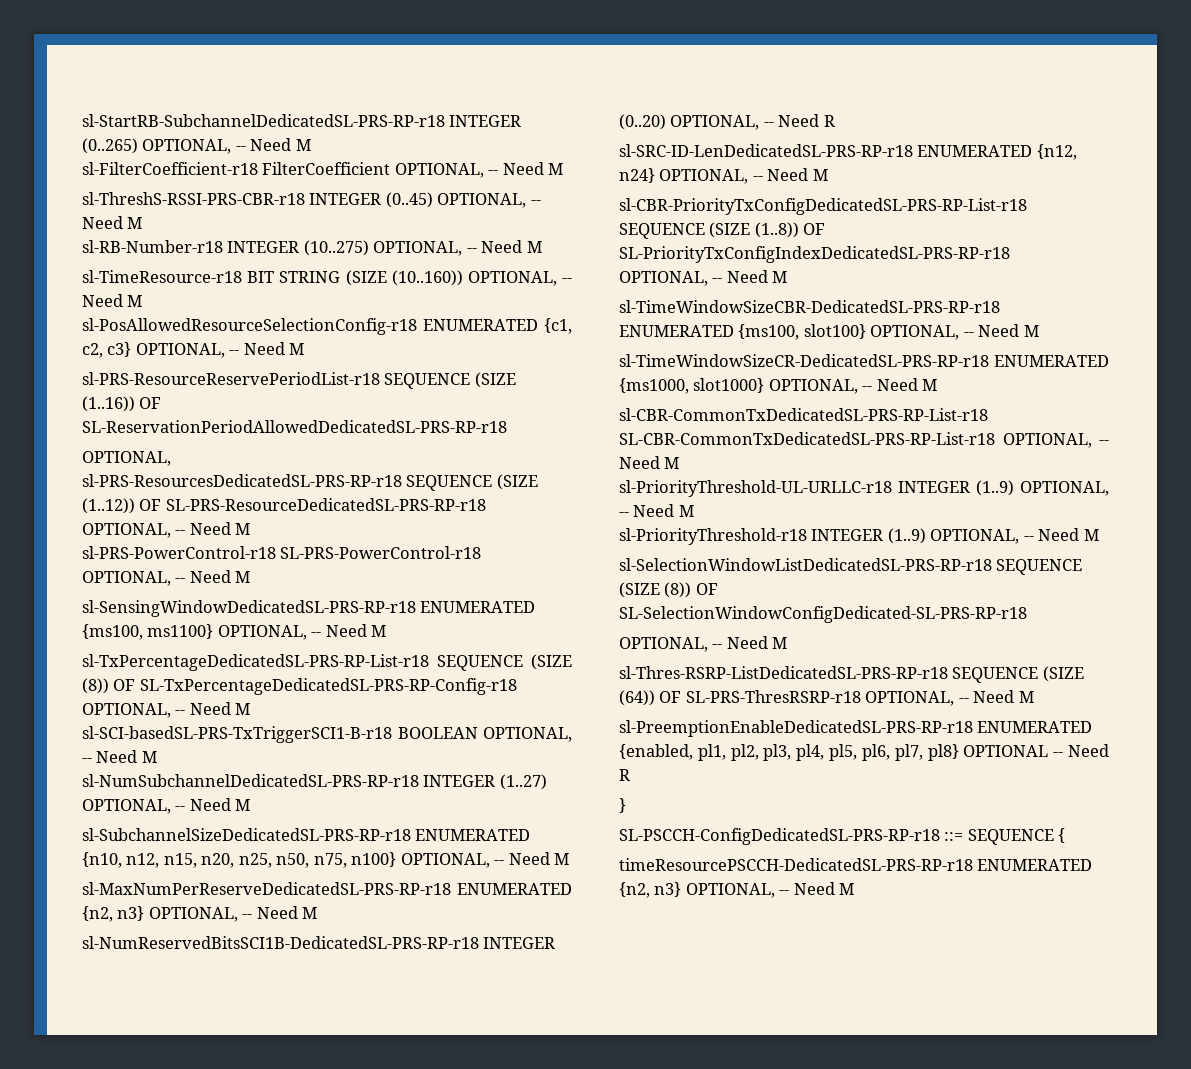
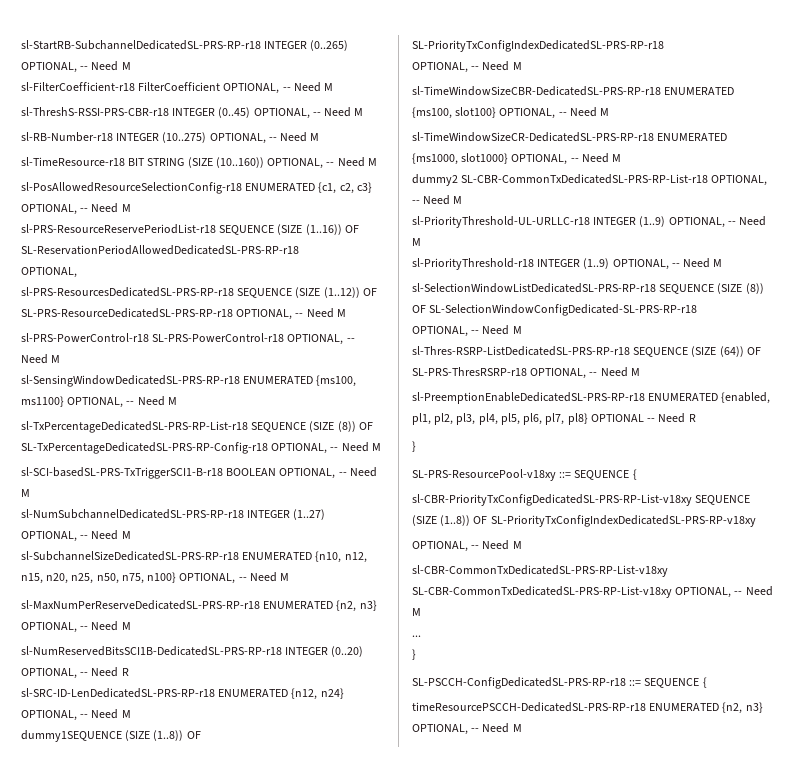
[619,198,1027,215] [619,223,705,239] sl-CBR-PriorityTxConfigDedicatedSL-PRS-RP-List-r18 SEQUENCE -> [21,730,122,742] dummy1SEQUENCE
[619,408,988,421] sl-CBR-CommonTxDedicatedSL-PRS-RP-List-r18 -> [412,174,458,186] dummy2
(626, 805) none -> [412,469,637,481] [412,494,751,506] [412,515,756,527] [412,540,522,552] [412,565,668,577] [412,586,773,598] [412,608,421,616] [412,635,421,637] [412,649,416,660] // SL-PRS-ResourcePool-v18xy ::= SEQUENCE { // sl-CBR-PriorityTxConfigDedicatedSL-PRS-RP-List-v18xy SEQUENCE (SIZE (1..8)) OF SL-PriorityTxConfigIndexDedicatedSL-PRS-RP-v18xy // OPTIONAL, -- Need M // sl-CBR-CommonTxDedicatedSL-PRS-RP-List-v18xy SL-CBR-CommonTxDedicatedSL-PRS-RP-List-v18xy OPTIONAL, -- Need M // ... // }

